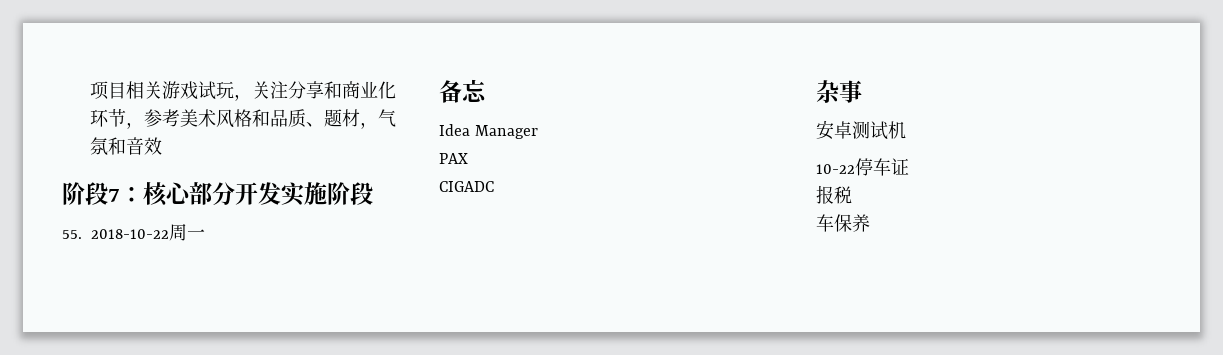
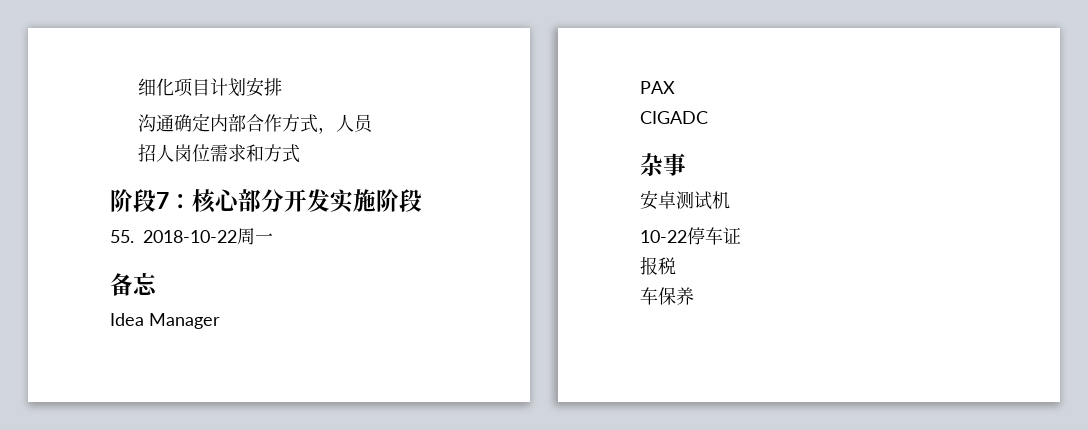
[90,81,397,101] [90,109,397,129] [90,137,163,155] 项目相关游戏试玩，关注分享和商业化环节，参考美术风格和品质、题材，气氛和音效 -> [138,77,283,97] [138,113,375,134] [138,144,301,163] 细化项目计划安排 // 沟通确定内部合作方式，人员 // 招人岗位需求和方式

